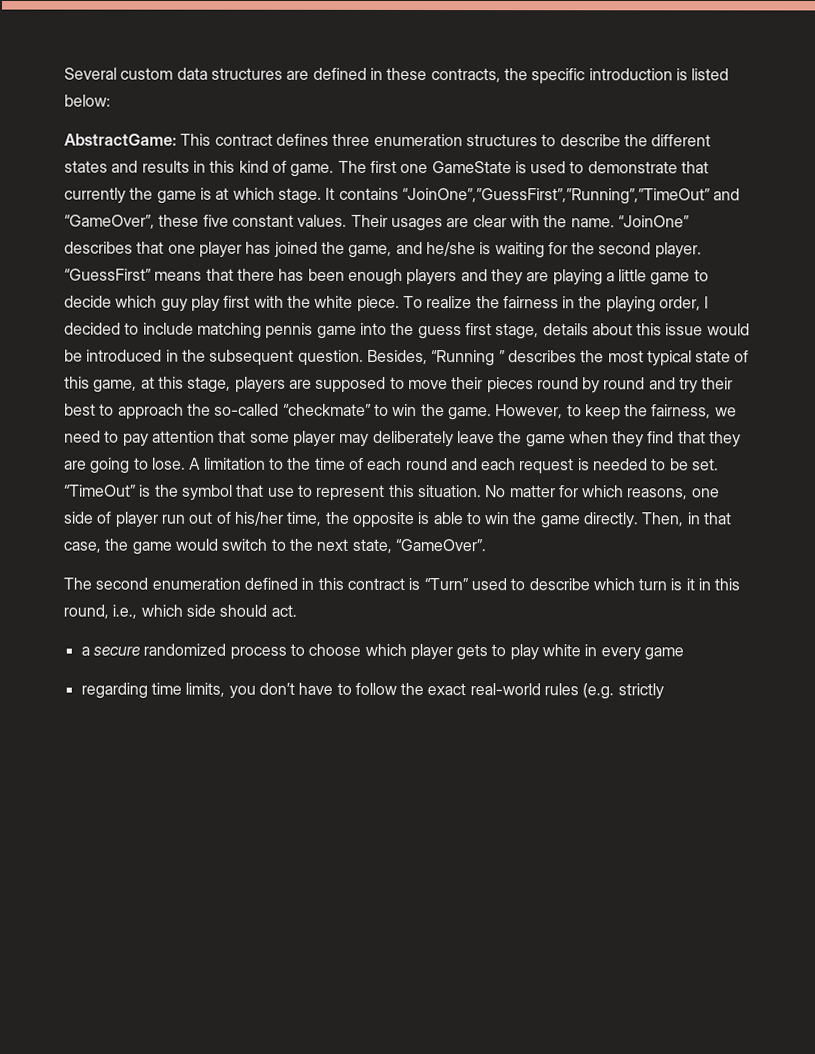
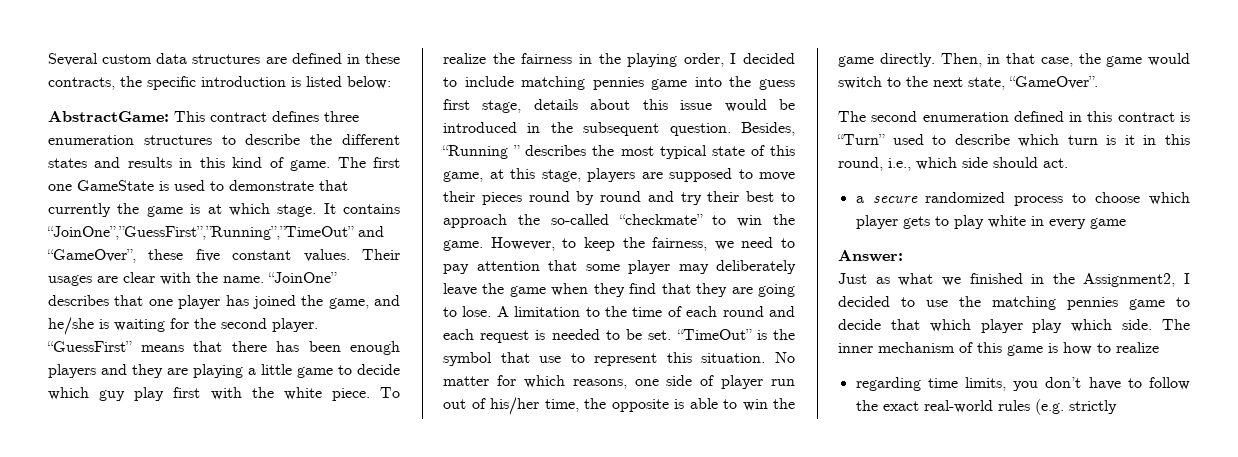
[265,322,314,339] pennis -> [592,77,644,90] pennies
(685, 654) none -> [838,250,903,262] [838,273,1190,287] [838,296,1190,310] [838,319,1190,333] [838,342,1159,356] // Answer: // Just as what we finished in the Assignment2, I decided to use the matching pennies game to decide that which player play which side. The inner mechanism of this game is how to realize

